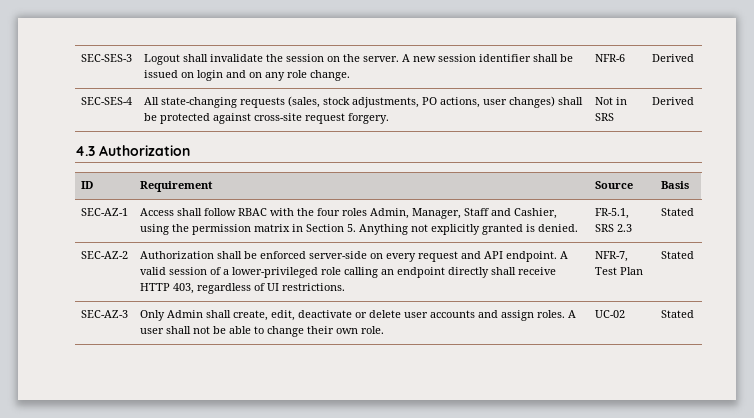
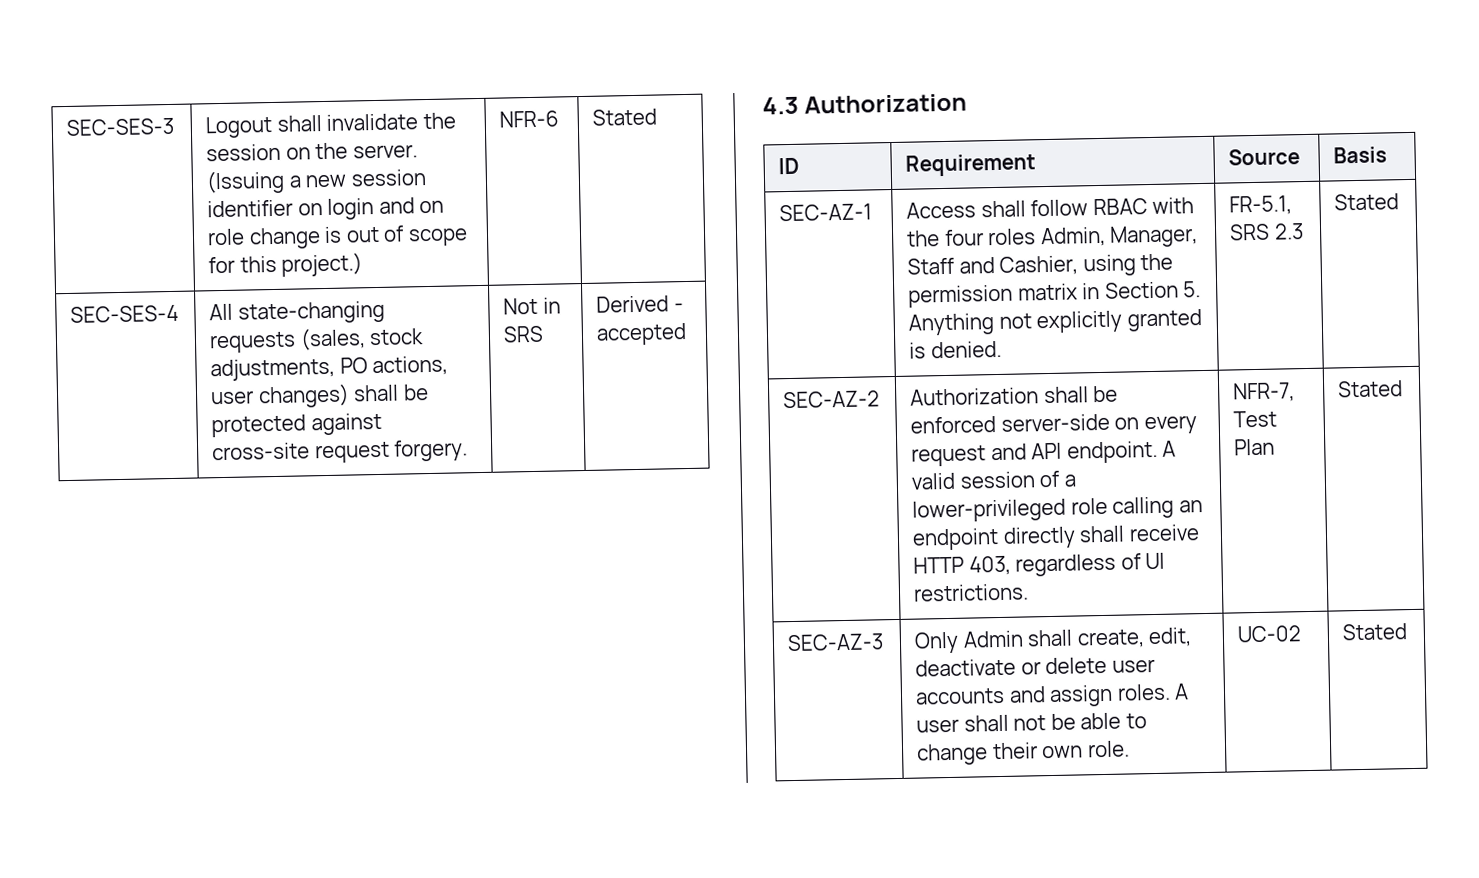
[401,54,410,62] A -> [206,169,302,195] (Issuing a
[532,54,573,62] [143,70,178,78] shall be issued -> (294, 208) none
[264,70,350,81] any role change. -> [207,225,468,250] [208,252,364,277] role change is out of scope for this project.)
[651,54,694,62] Derived -> [592,108,658,126] Stated
(694, 101) none -> [673,303,684,312] [596,323,688,346] - accepted

